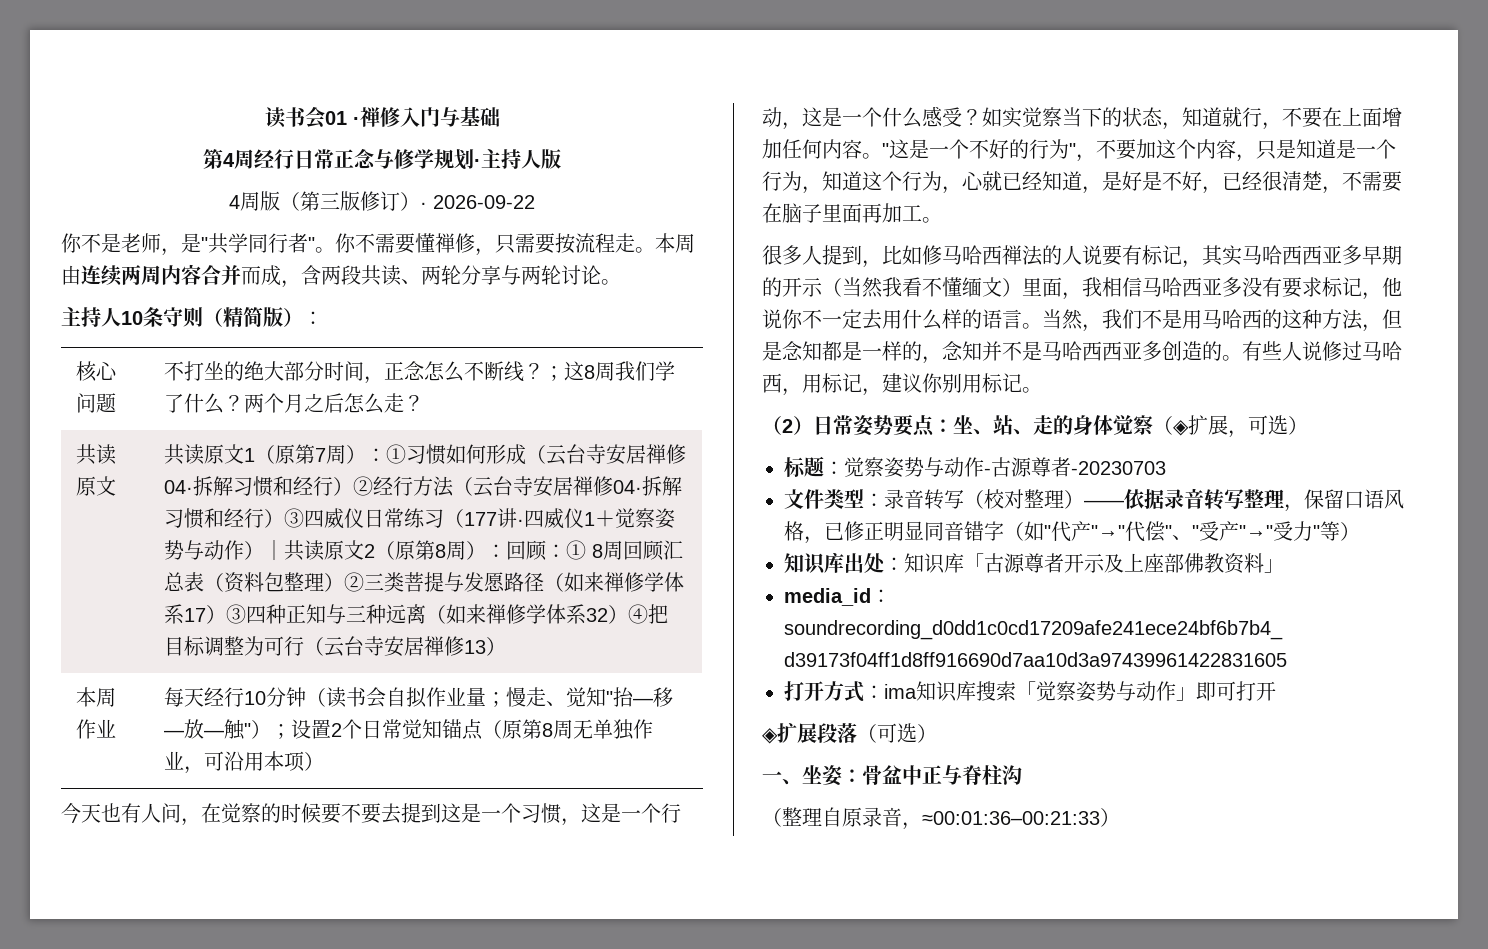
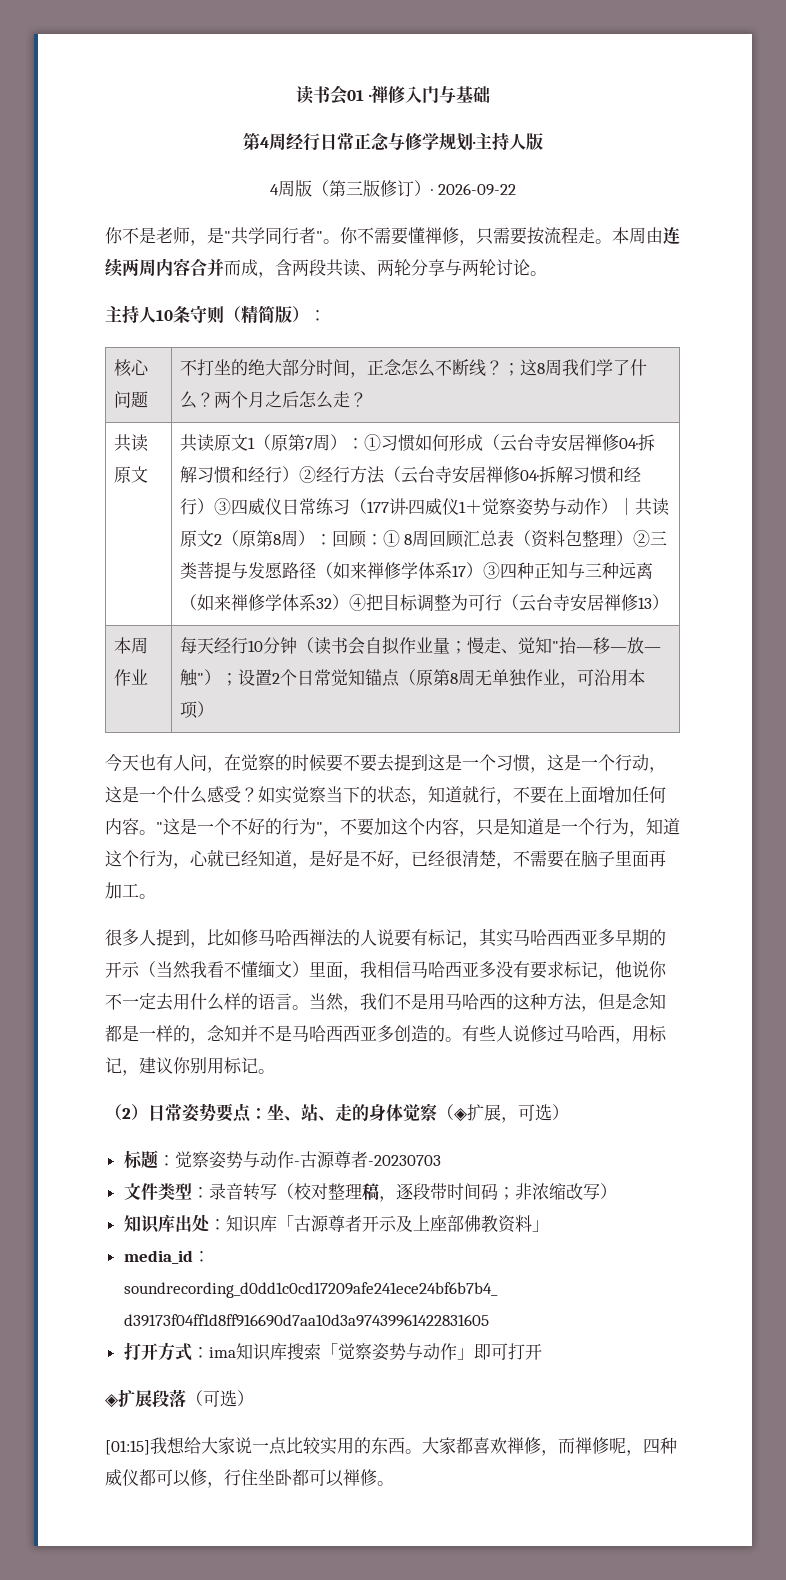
[1064,488,1404,512] [784,521,1340,544] ）——依据录音转写整理，保留口语风格，已修正明显同音错字（如"代产"→"代偿"、"受产"→"受力"等 -> [361,1183,600,1202] 稿，逐段带时间码；非浓缩改写
[762,765,1022,786] [762,807,1120,830] 一、坐姿：骨盆中正与脊柱沟 // （整理自原录音，≈00:01:36–00:21:33） -> [105,1437,677,1456] [105,1469,394,1488] [01:15]我想给大家说一点比较实用的东西。大家都喜欢禅修，而禅修呢，四种威仪都可以修，行住坐卧都可以禅修。

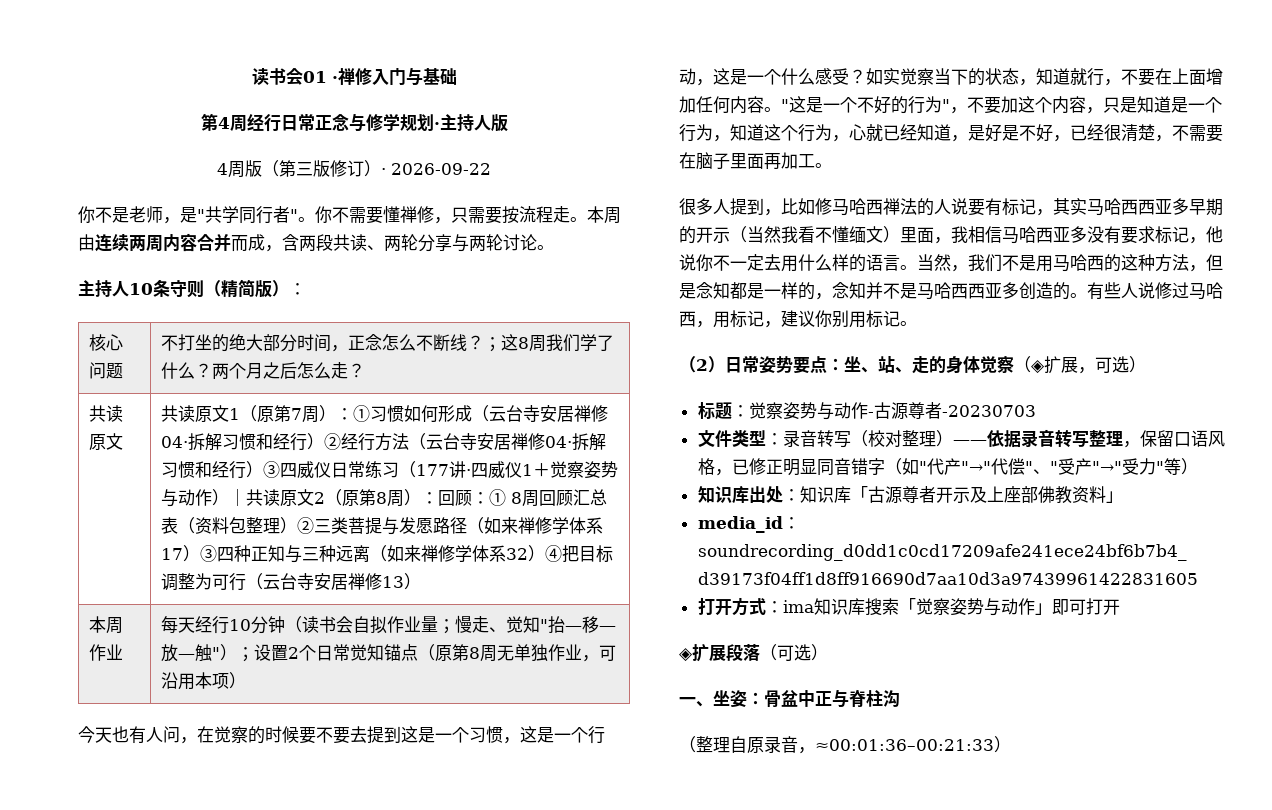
[361,1183,600,1202] 稿，逐段带时间码；非浓缩改写 -> [935,429,1225,448] [697,458,1181,476] ）——依据录音转写整理，保留口语风格，已修正明显同音错字（如"代产"→"代偿"、"受产"→"受力"等
[105,1437,677,1456] [105,1469,394,1488] [01:15]我想给大家说一点比较实用的东西。大家都喜欢禅修，而禅修呢，四种威仪都可以修，行住坐卧都可以禅修。 -> [679,689,900,707] [679,736,1011,754] 一、坐姿：骨盆中正与脊柱沟 // （整理自原录音，≈00:01:36–00:21:33）

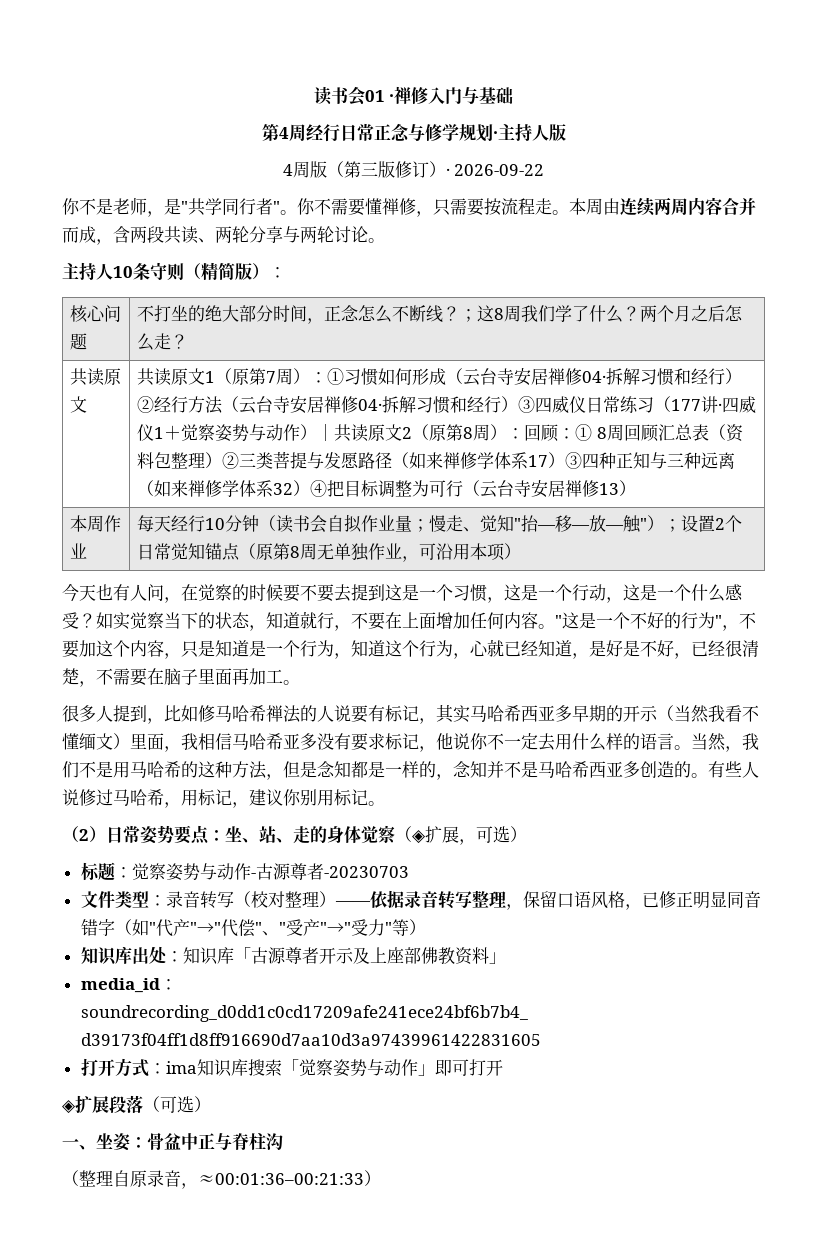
[866,199,883,215] 西 -> [249,705,266,722] 希
[1121,199,1138,215] 西 -> [504,705,521,722] 希
[1036,227,1053,243] 西 -> [266,733,283,750] 希
[1087,255,1104,271] 西 -> [164,761,181,778] 希
[951,283,968,299] 西 -> [572,761,589,778] 希
[679,311,696,327] 西 -> [147,789,164,806] 希

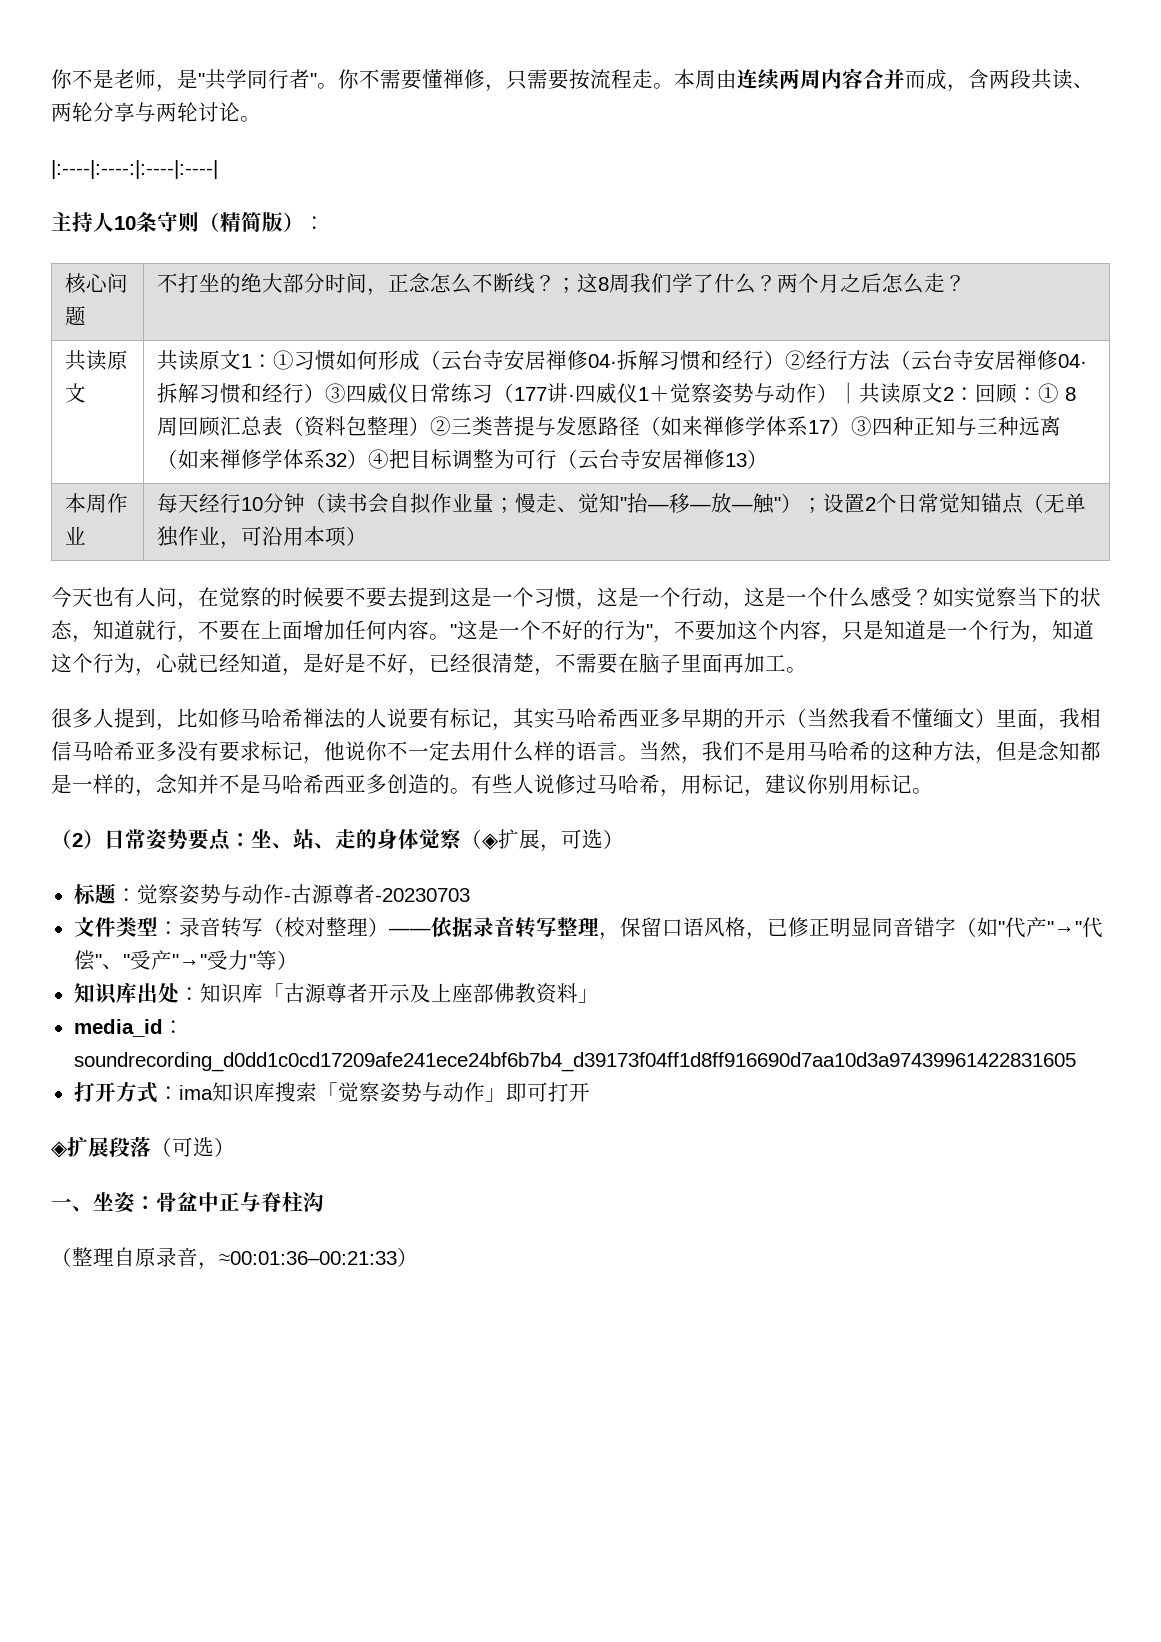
[313,86,514,106] [261,123,566,142] [282,161,545,178] 读书会01 ·禅修入门与基础 // 第4周经行日常正念与修学规划·主持人版 // 4周版（第三版修订）· 2026-09-22 // -> (51, 79) none
(385, 240) none -> [51,160,218,179] // |:----|:----:|:----|:----|
[214,368,310,385] （原第7周） -> (252, 361) none
[411,424,507,441] （原第8周） -> (954, 394) none
[255,543,317,560] 原第8周 -> (1044, 503) none

